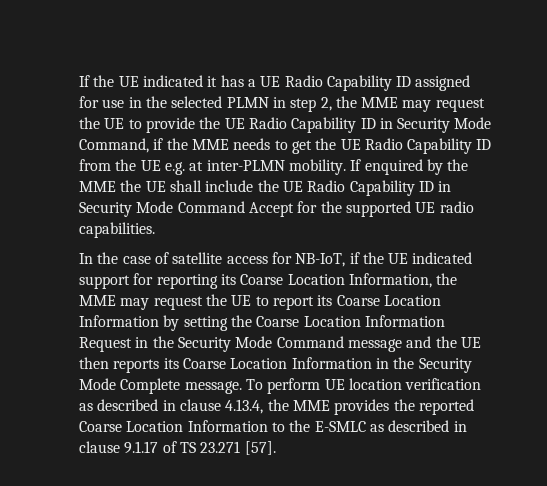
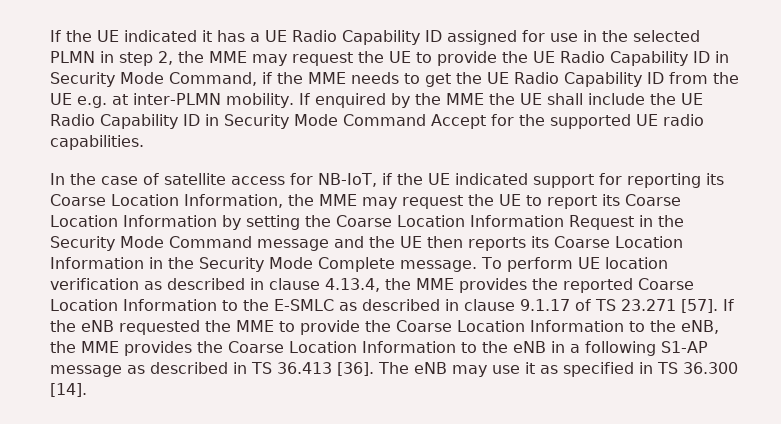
(276, 448) none -> [723,299,735,311] [50,320,720,335] [50,341,709,356] [50,362,739,377] [50,383,88,397] If the eNB requested the MME to provide the Coarse Location Information to the eNB, the MME provides the Coarse Location Information to the eNB in a following S1-AP message as described in TS 36.413 [36]. The eNB may use it as specified in TS 36.300 [14].

